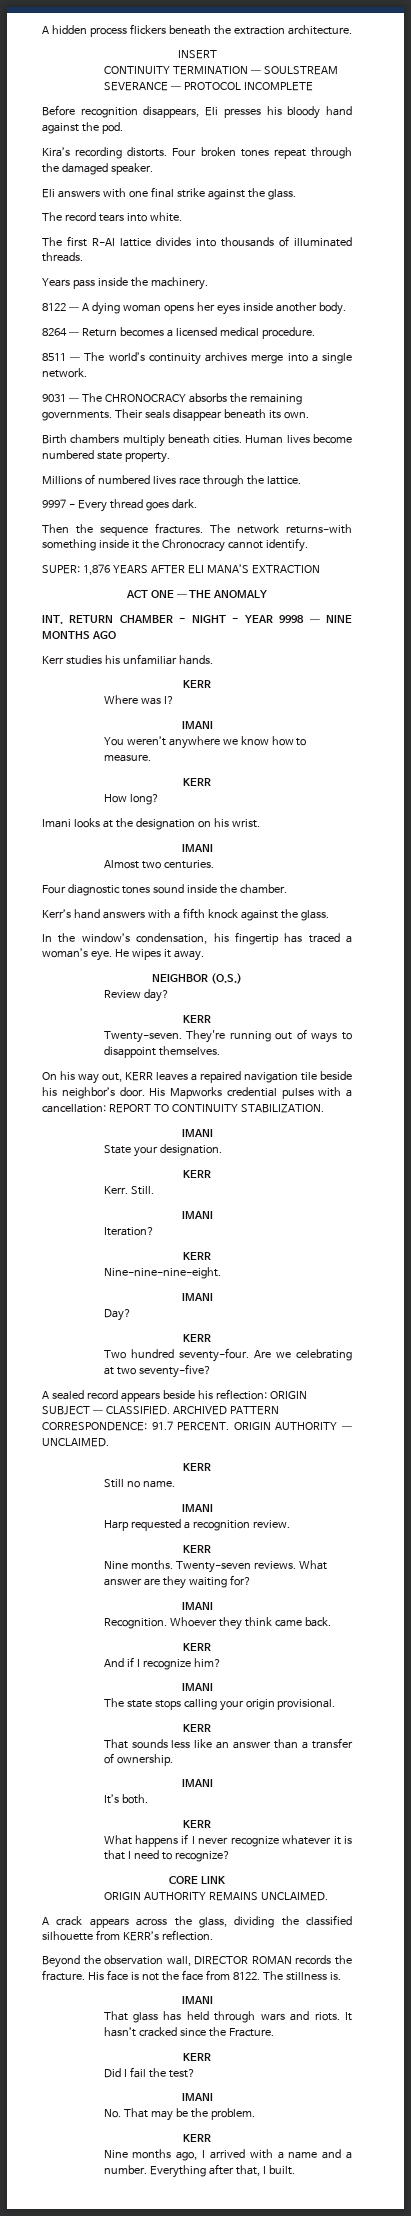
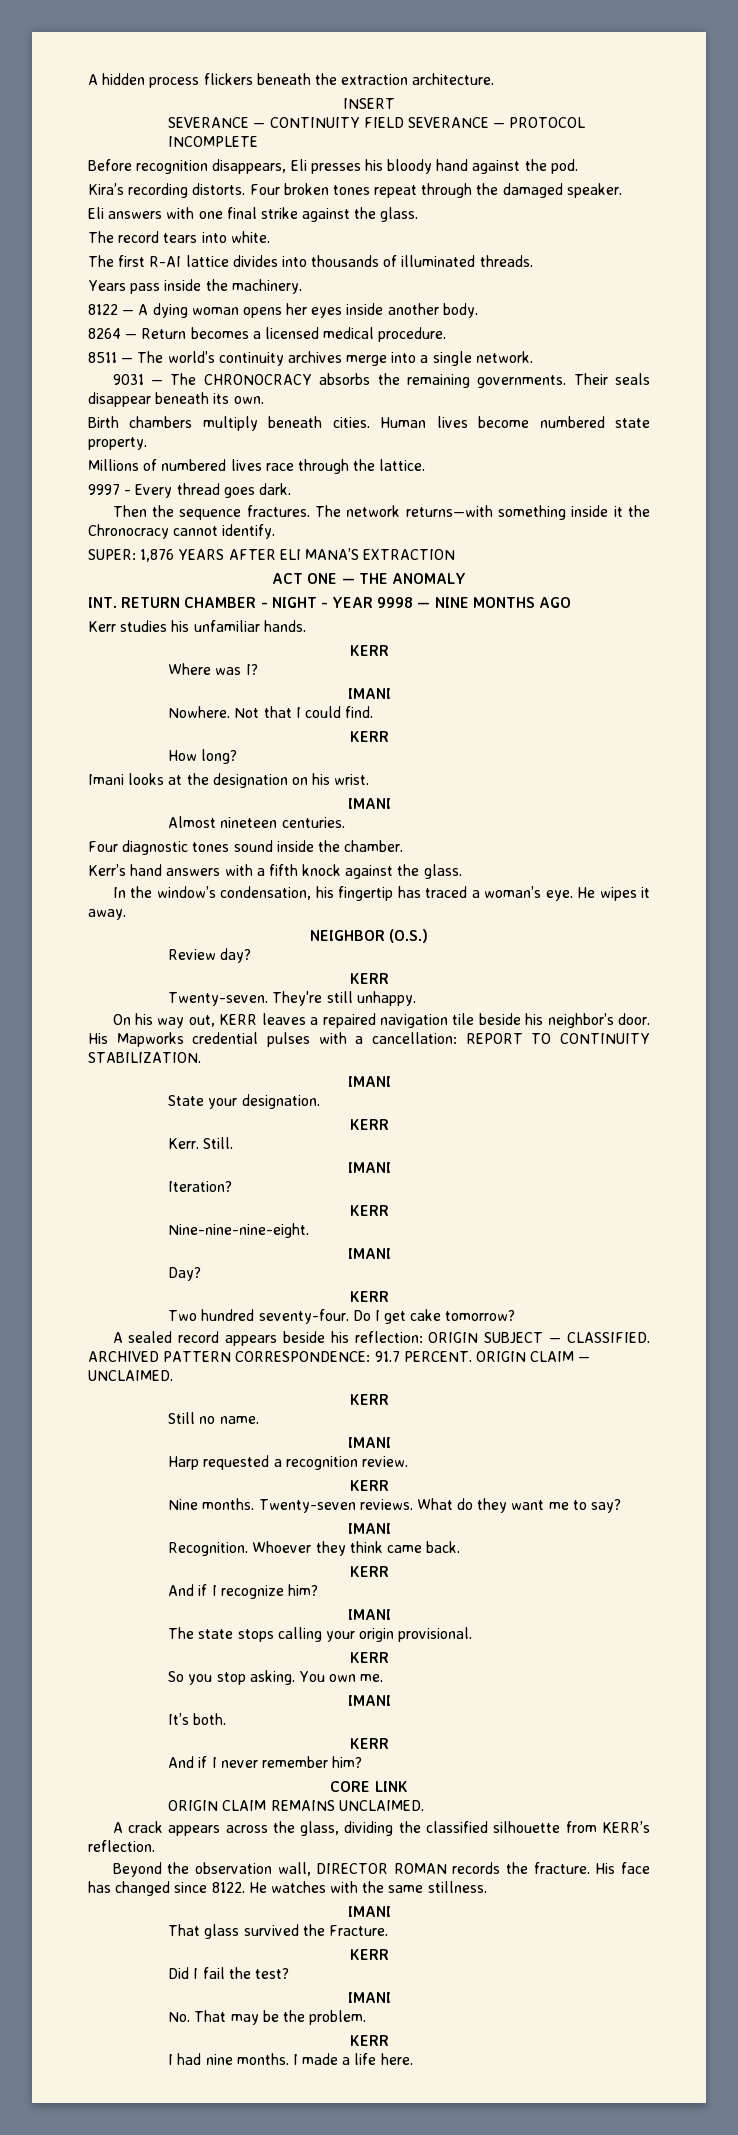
[103,66,338,75] CONTINUITY TERMINATION — SOULSTREAM -> [168,117,404,128] SEVERANCE — CONTINUITY FIELD
[286,524,352,534] returns-with -> [405,505,493,517] returns—with
[103,736,307,749] [103,754,151,762] You weren’t anywhere we know how to measure. -> [168,706,374,718] Nowhere. Not that I could find.
[141,861,161,869] two -> [220,817,278,828] nineteen
[229,1029,353,1043] [103,1046,220,1058] running out of ways to disappoint themselves. -> [326,991,416,1006] still unhappy.
[253,1349,352,1361] [103,1364,211,1378] Are we celebrating at two seventy-five? -> [352,1309,516,1324] Do I get cake tomorrow?
[275,1422,338,1430] AUTHORITY -> [530,1351,575,1362] CLAIM
[103,1575,251,1589] answer are they waiting for? -> [457,1498,622,1513] do they want me to say?
[103,1738,353,1749] [103,1753,173,1766] That sounds less like an answer than a transfer of ownership. -> [168,1670,384,1685] So you stop asking. You own me.
[103,1835,179,1847] What happens -> [168,1756,195,1768] And
[230,1835,352,1847] [103,1850,230,1862] recognize whatever it is that I need to recognize? -> [261,1756,363,1768] remember him?
[143,1892,206,1900] AUTHORITY -> [222,1800,267,1811] CLAIM
[130,1970,341,1981] [181,1996,213,2004] [103,2011,352,2023] [103,2027,206,2037] is not the face from 8122. The stillness is. // IMANI // That glass has held through wars and riots. It hasn’t cracked since -> [88,1881,487,1896] [347,1906,391,1917] [168,1924,299,1939] has changed since 8122. He watches with the same stillness. // IMANI // That glass survived
[103,2149,352,2161] [103,2164,295,2178] Nine months ago, I arrived with a name and a number. Everything after that, I built. -> [168,2053,413,2065] I had nine months. I made a life here.

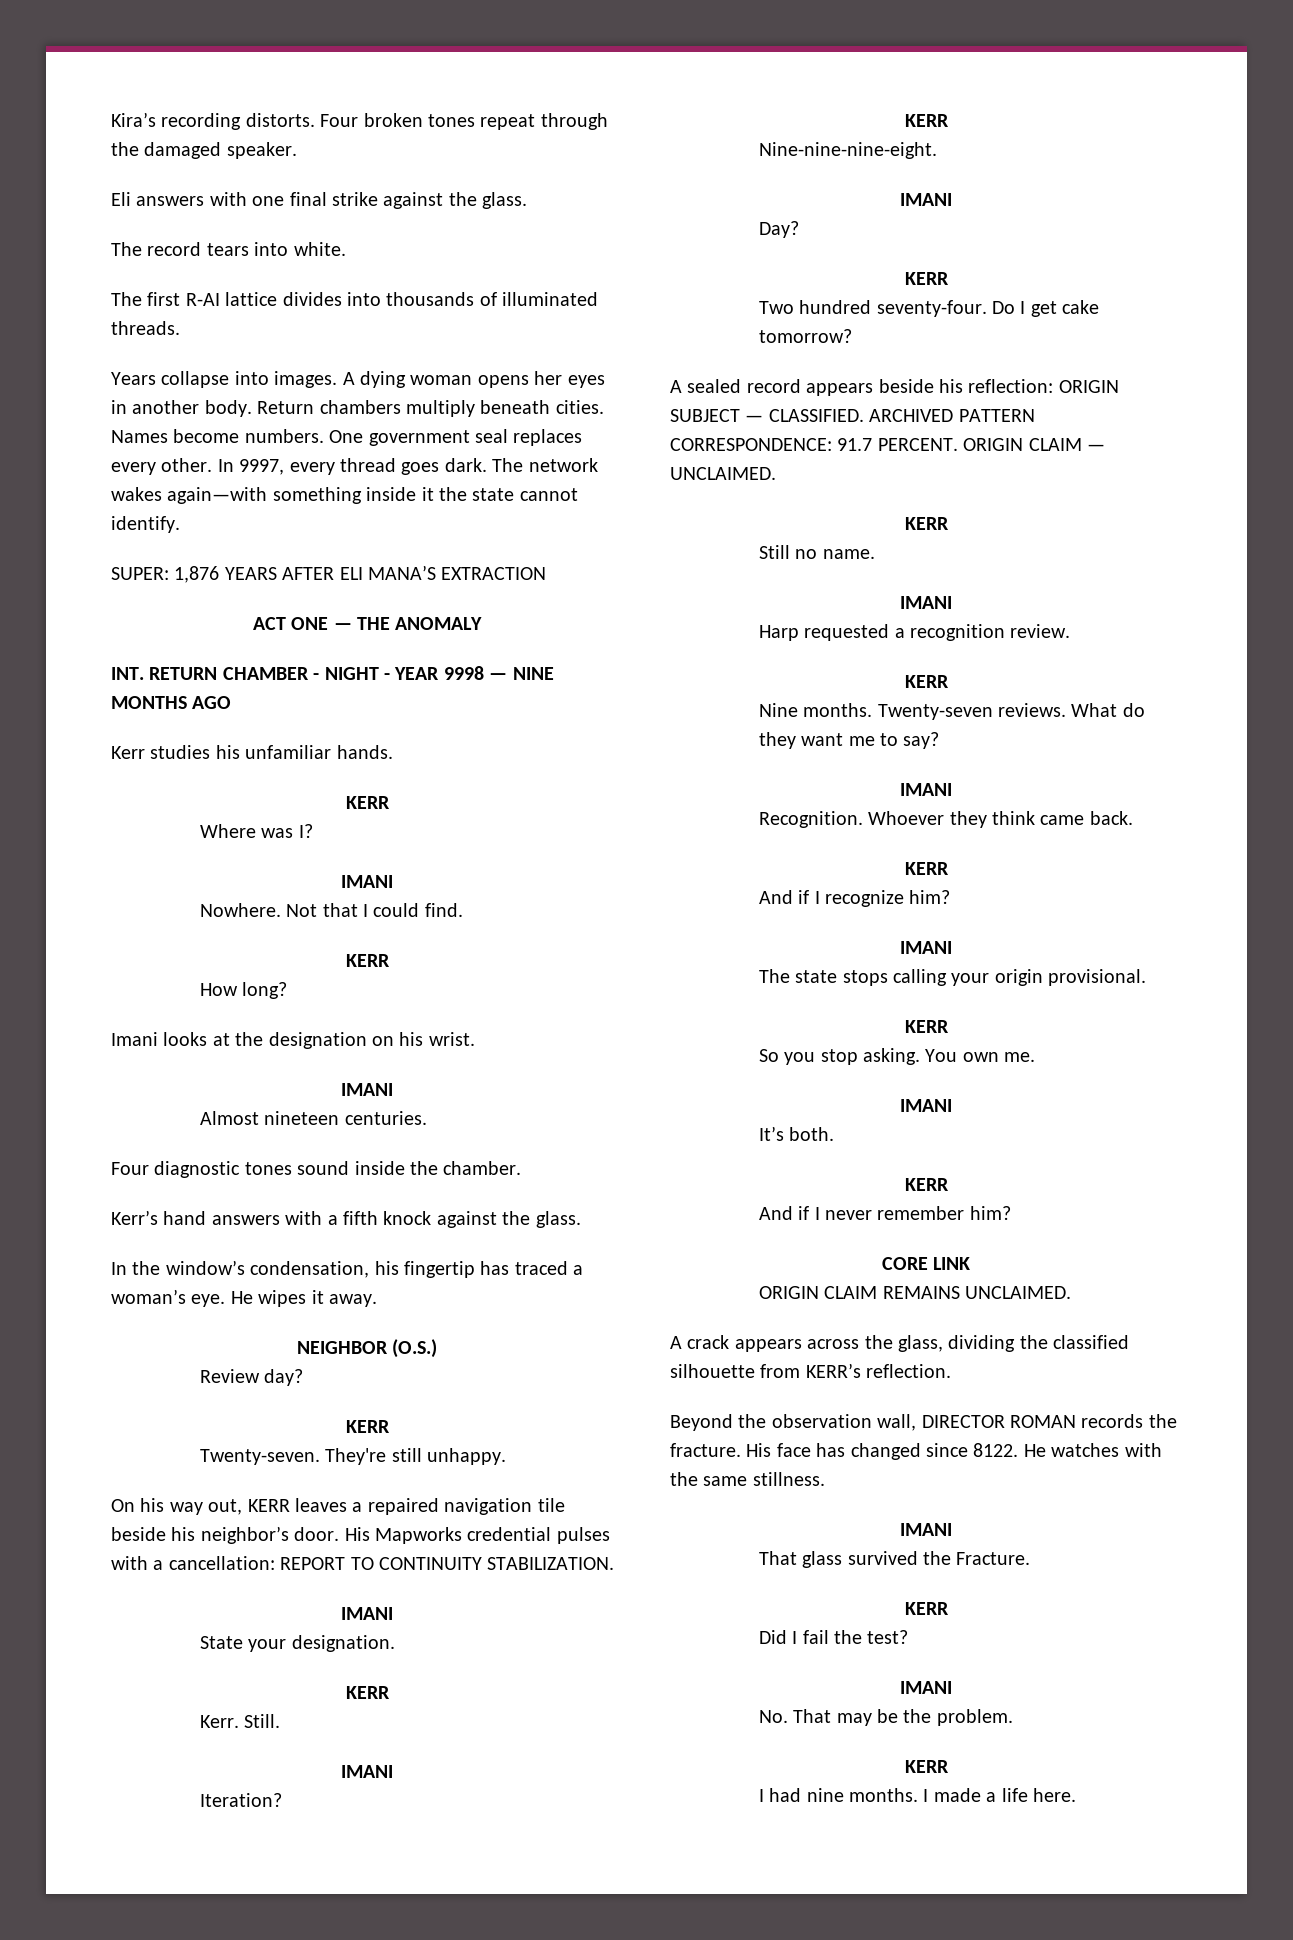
[88,73,495,88] [343,98,395,109] [168,117,586,128] [168,136,259,147] [88,159,578,174] A hidden process flickers beneath the extraction architecture. // INSERT // SEVERANCE — CONTINUITY FIELD SEVERANCE — PROTOCOL INCOMPLETE // Before recognition disappears, Eli presses his bloody hand against the pod. // -> (111, 119) none
[130,279,302,294] [88,304,135,315] pass inside the machinery. // 8122 — -> [161,371,338,388] collapse into images.
[346,303,384,315] inside -> [111,400,127,414] in
[88,327,447,342] [88,351,533,366] [112,373,650,388] [88,392,264,407] [88,416,651,431] [88,437,147,450] [88,459,426,474] [88,483,291,498] [112,505,493,520] // 8264 — Return becomes a licensed medical procedure. // 8511 — The world’s continuity archives merge into a single network. // 9031 — The CHRONOCRACY absorbs the remaining governments. Their seals disappear beneath its own. // Birth chambers multiply beneath cities. Human lives become numbered state property. // Millions of numbered lives race through the lattice. // 9997 - Every thread goes dark. // Then the sequence fractures. The network returns—with -> [257,400,604,417] [111,429,583,446] [111,458,598,475] [111,487,268,504] Return chambers multiply beneath cities. Names become numbers. One government seal replaces every other. In 9997, every thread goes dark. The network wakes again—with
[88,524,169,539] Chronocracy -> [472,488,515,501] state

